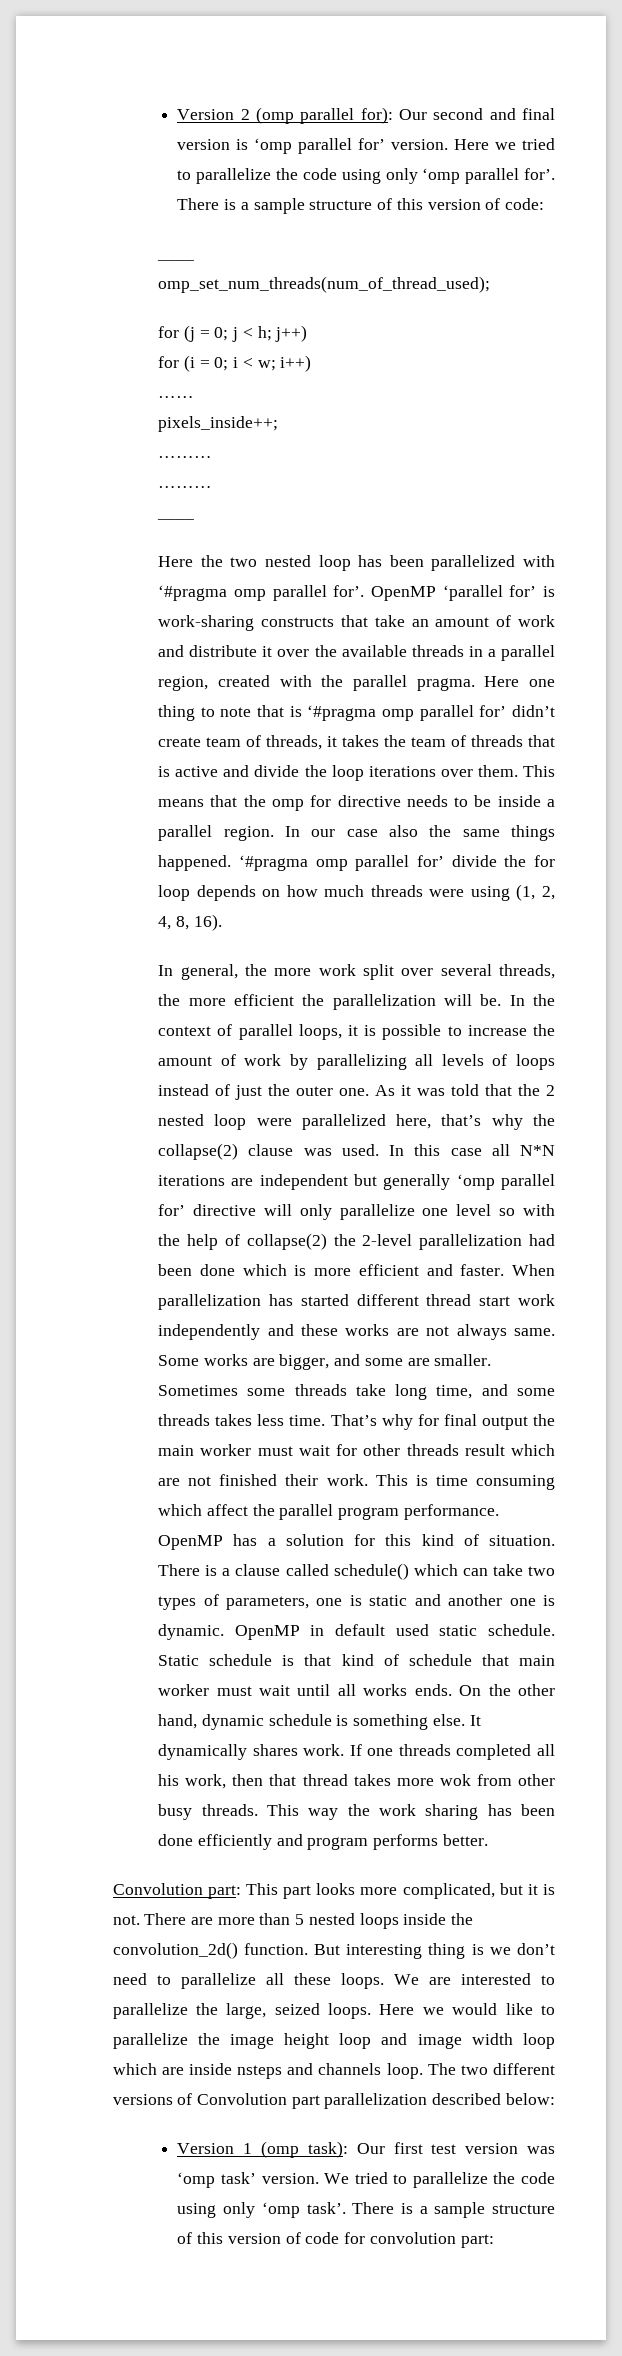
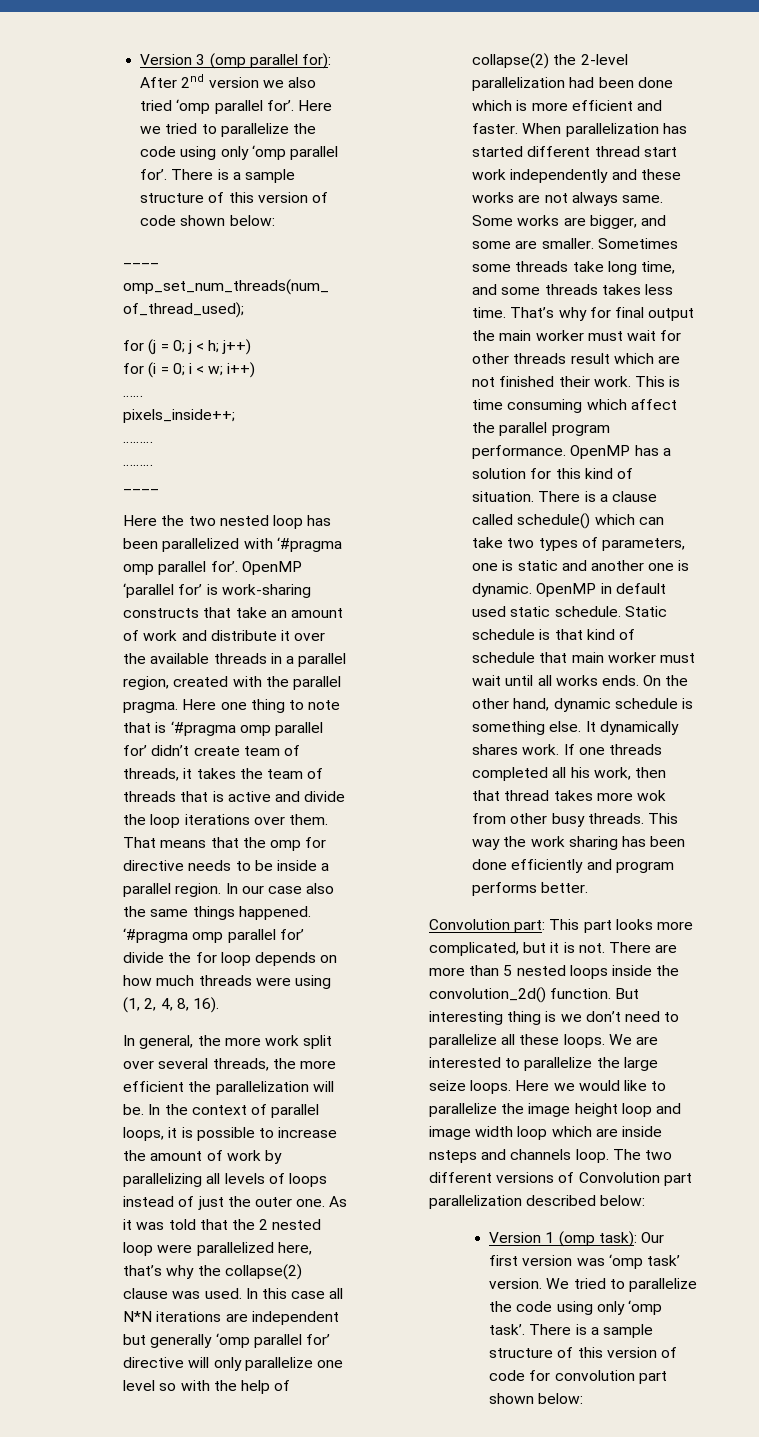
[177,109,250,120] Version 2 -> [140,54,206,65] Version 3
[399,108,555,120] [177,138,449,154] Our second and final version is ‘omp parallel for’ version. -> [140,74,316,88] [140,99,294,114] After 2nd version we also tried ‘omp parallel for’.
[504,198,544,210] code: -> [140,215,275,226] code shown below:
[523,765,555,777] This -> [123,837,157,848] That
[226,2003,320,2019] large, seized -> [623,1057,658,1071] [429,1080,467,1091] large seize
[431,2144,457,2154] test -> (519, 1260) none
[460,2234,494,2248] part: -> [638,1371,667,1384] [489,1393,584,1404] part shown below:

